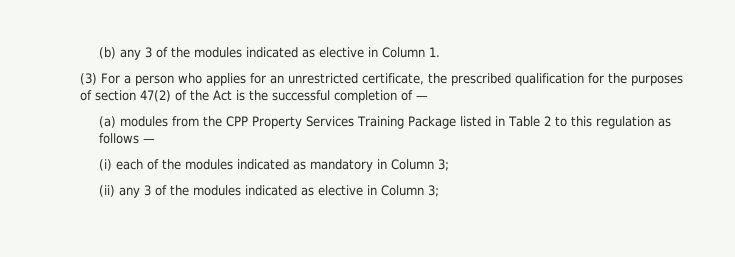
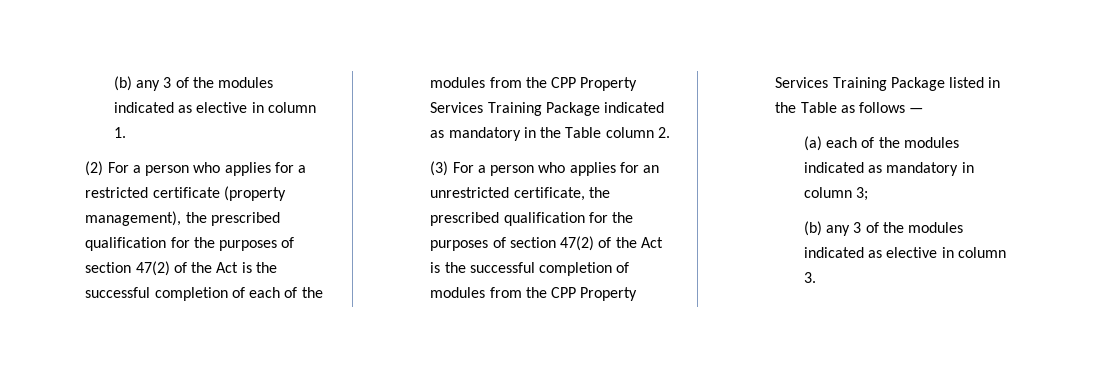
[381,47,425,58] Column -> [268,102,317,113] column
(440, 52) none -> [85,161,307,176] [85,186,286,201] [85,211,280,226] [85,237,295,251] [85,261,278,276] [85,287,323,301] [430,77,638,91] [430,102,665,116] [430,127,671,141] // (2) For a person who applies for a restricted certificate (property management), the prescribed qualification for the purposes of section 47(2) of the Act is the successful completion of each of the modules from the CPP Property Services Training Package indicated as mandatory in the Table column 2.
[416,95,429,100] [98,116,116,128] — // (a) -> (630, 267) none
[507,116,654,129] Table 2 to this regulation -> [775,102,837,113] the Table
[98,159,112,171] (i) -> [803,136,822,151] (a)
[390,159,434,170] Column -> [803,187,852,198] column
[98,185,439,198] (ii) any 3 of the modules indicated as elective in Column 3; -> [803,221,964,236] [803,247,1007,258] [803,272,816,283] (b) any 3 of the modules indicated as elective in column 3.

